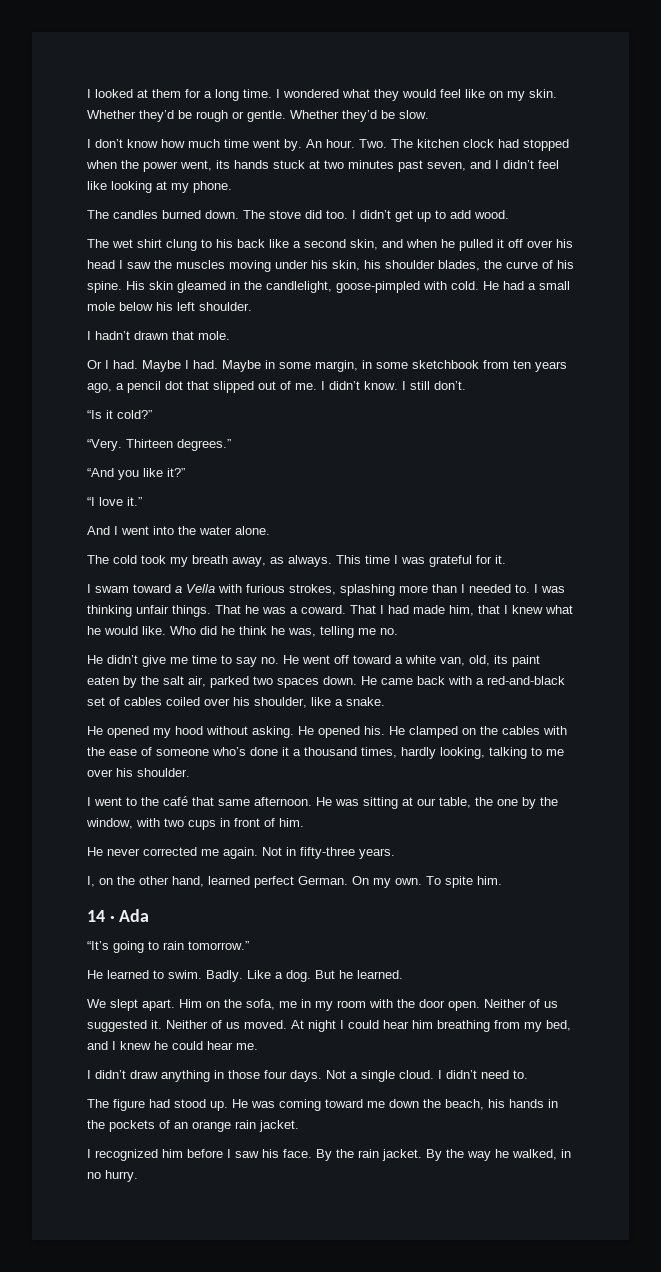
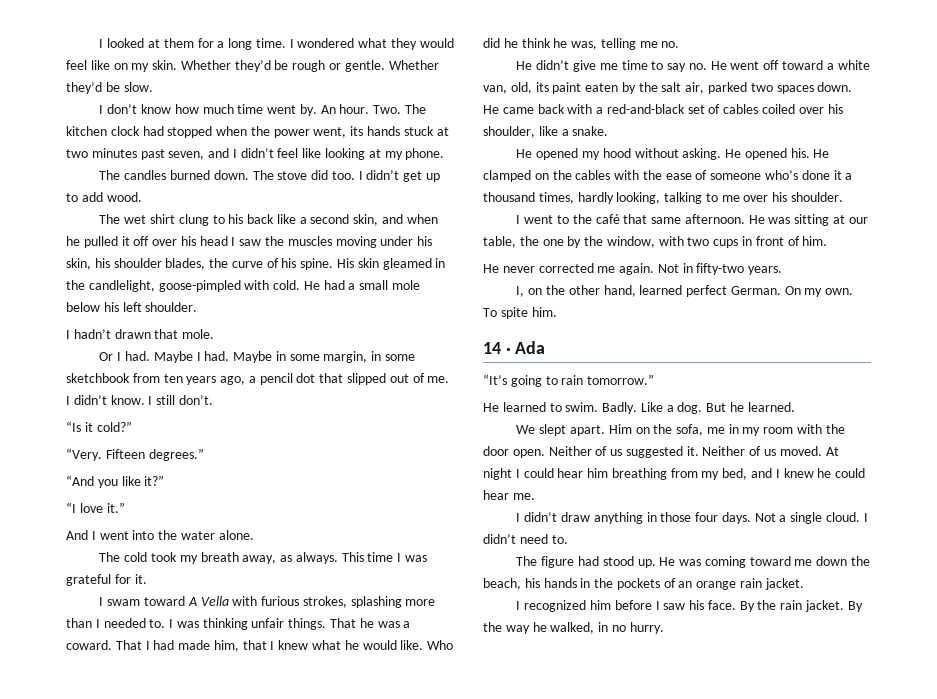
[126,439,173,448] Thirteen -> [105,449,145,459] Fifteen
[175,586,182,593] a -> [187,597,197,606] A
[300,847,355,859] fifty-three -> [696,263,745,275] fifty-two

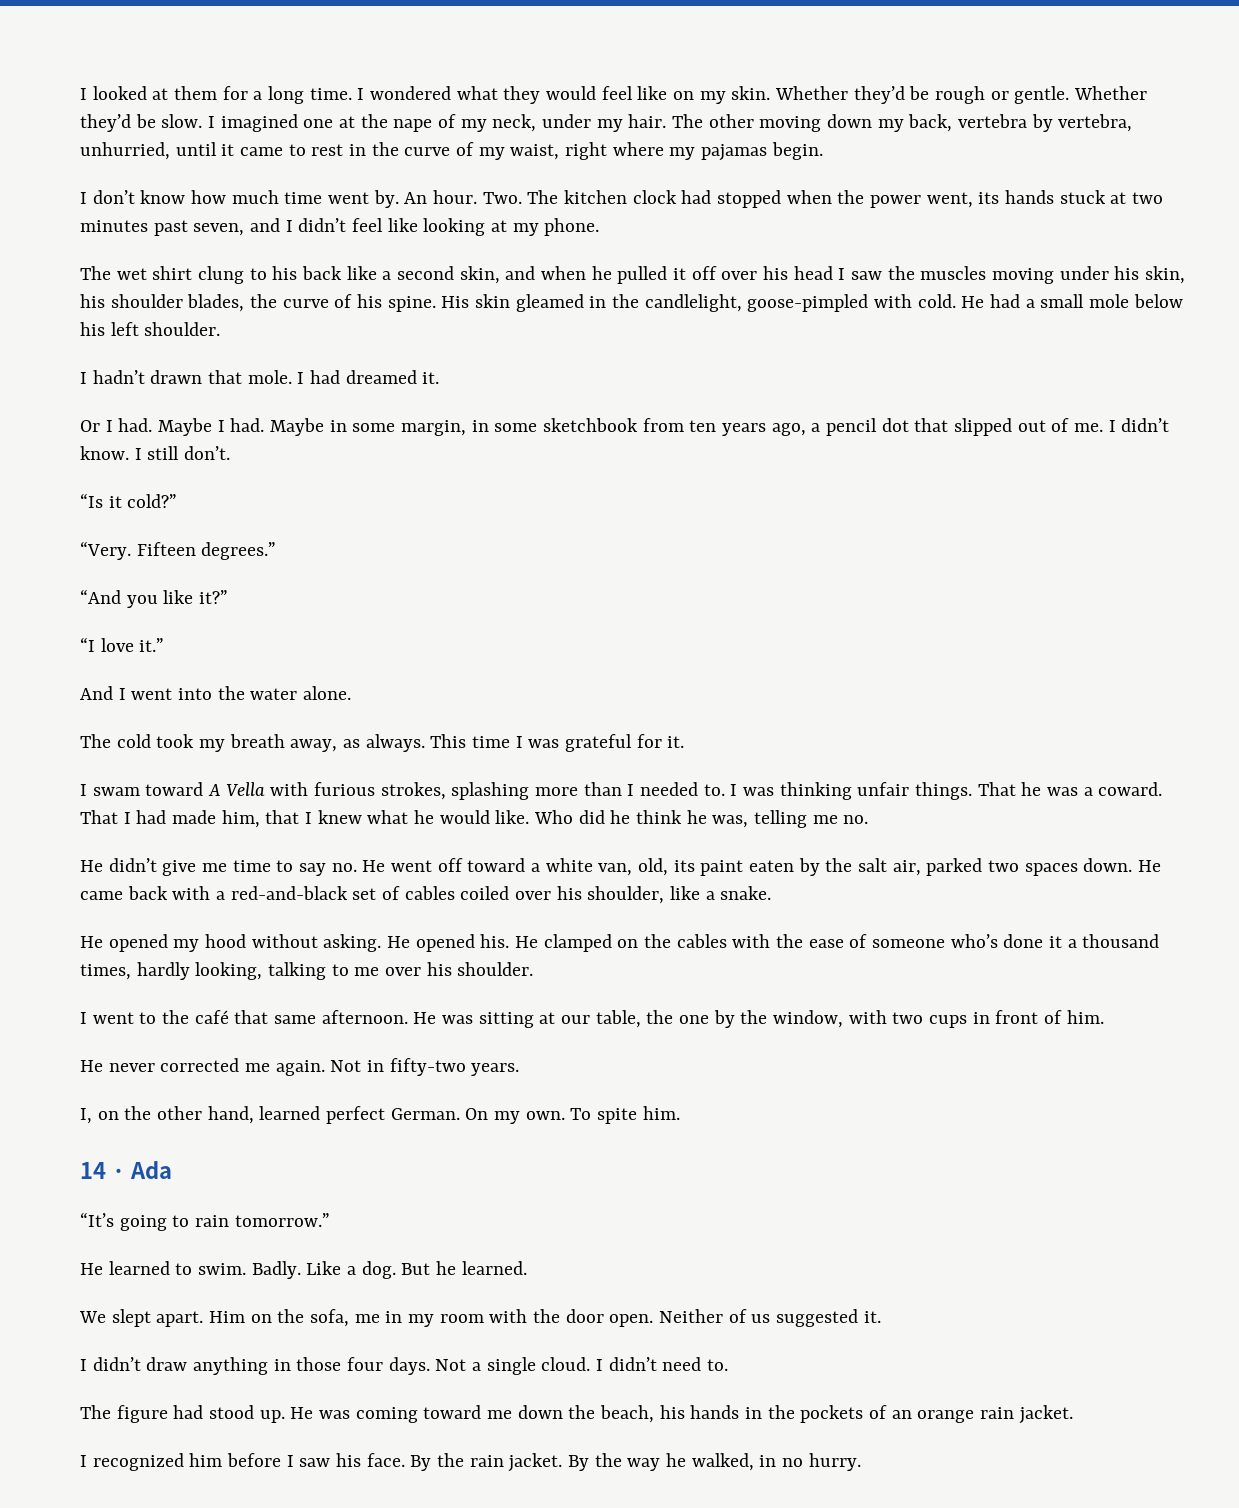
(153, 87) none -> [208,114,1133,132] [80,142,823,161] I imagined one at the nape of my neck, under my hair. The other moving down my back, vertebra by vertebra, unhurried, until it came to rest in the curve of my waist, right where my pajamas begin.
[99,170,441,182] [66,192,142,202] // The candles burned down. The stove did too. I didn’t get up to add wood. -> (600, 227) none
(215, 334) none -> [297,370,440,384] I had dreamed it.
[702,446,839,456] [483,468,866,480] [483,490,535,500] Neither of us moved. At night I could hear him breathing from my bed, and I knew he could hear me. -> (881, 1317) none

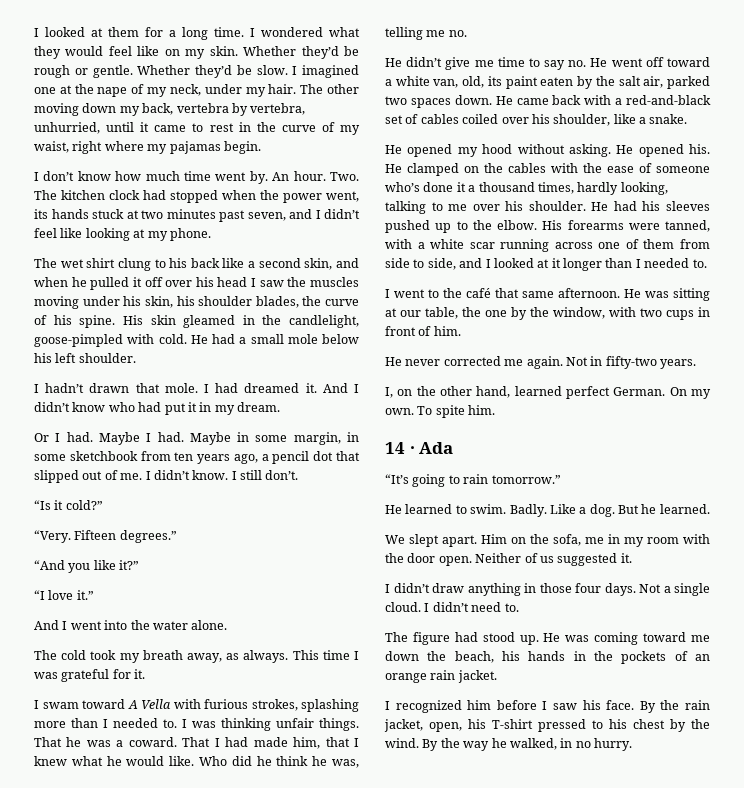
(440, 378) none -> [322,383,359,393] [34,402,280,415] And I didn’t know who had put it in my dream.
(534, 969) none -> [591,201,710,211] [385,220,710,233] [385,239,710,252] [385,258,707,271] He had his sleeves pushed up to the elbow. His forearms were tanned, with a white scar running across one of them from side to side, and I looked at it longer than I needed to.
[508,1453,563,1472] jacket. -> [384,719,710,732] [385,738,419,748] jacket, open, his T-shirt pressed to his chest by the wind.

